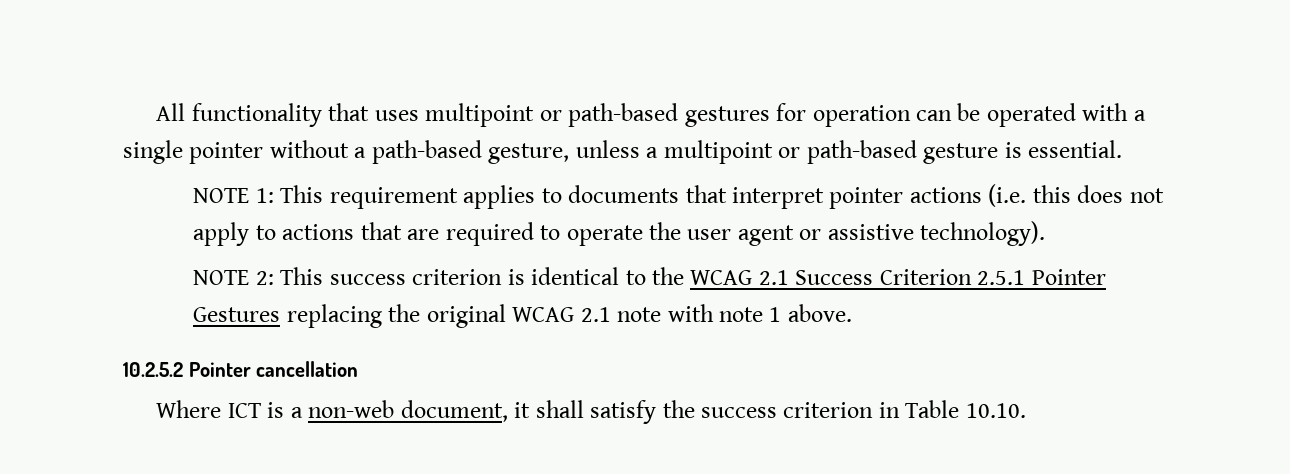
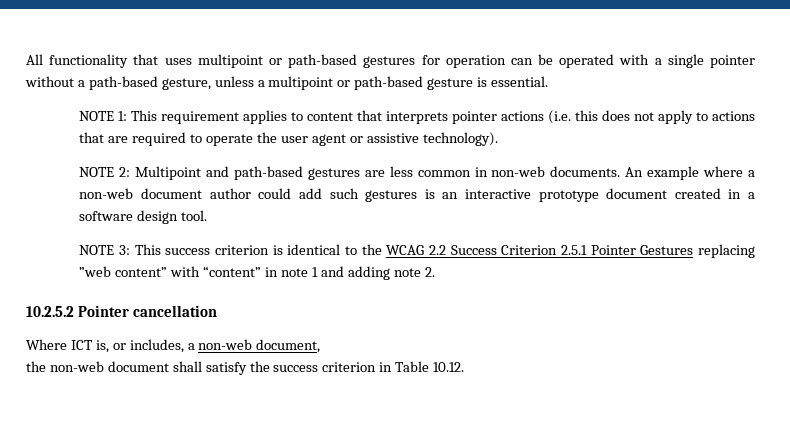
[568,185,825,209] documents that interpret -> [307,110,449,124] content that interprets
(274, 278) none -> [135,166,755,180] [79,188,755,202] [79,210,208,224] [79,245,131,255] Multipoint and path-based gestures are less common in non-web documents. An example where a non-web document author could add such gestures is an interactive prototype document created in a software design tool. // NOTE 3:
[758,270,789,285] 2.1 -> [429,245,447,255] 2.2
[388,304,852,328] the original WCAG 2.1 note with note 1 above. -> [79,266,435,280] ”web content” with “content” in note 1 and adding note 2.
[267,402,285,418] is -> [95,339,184,353] is, or includes,
[514,402,531,418] it -> [26,361,169,372] // the non-web document
[965,403,1026,418] 10.10. -> [433,362,465,372] 10.12.

